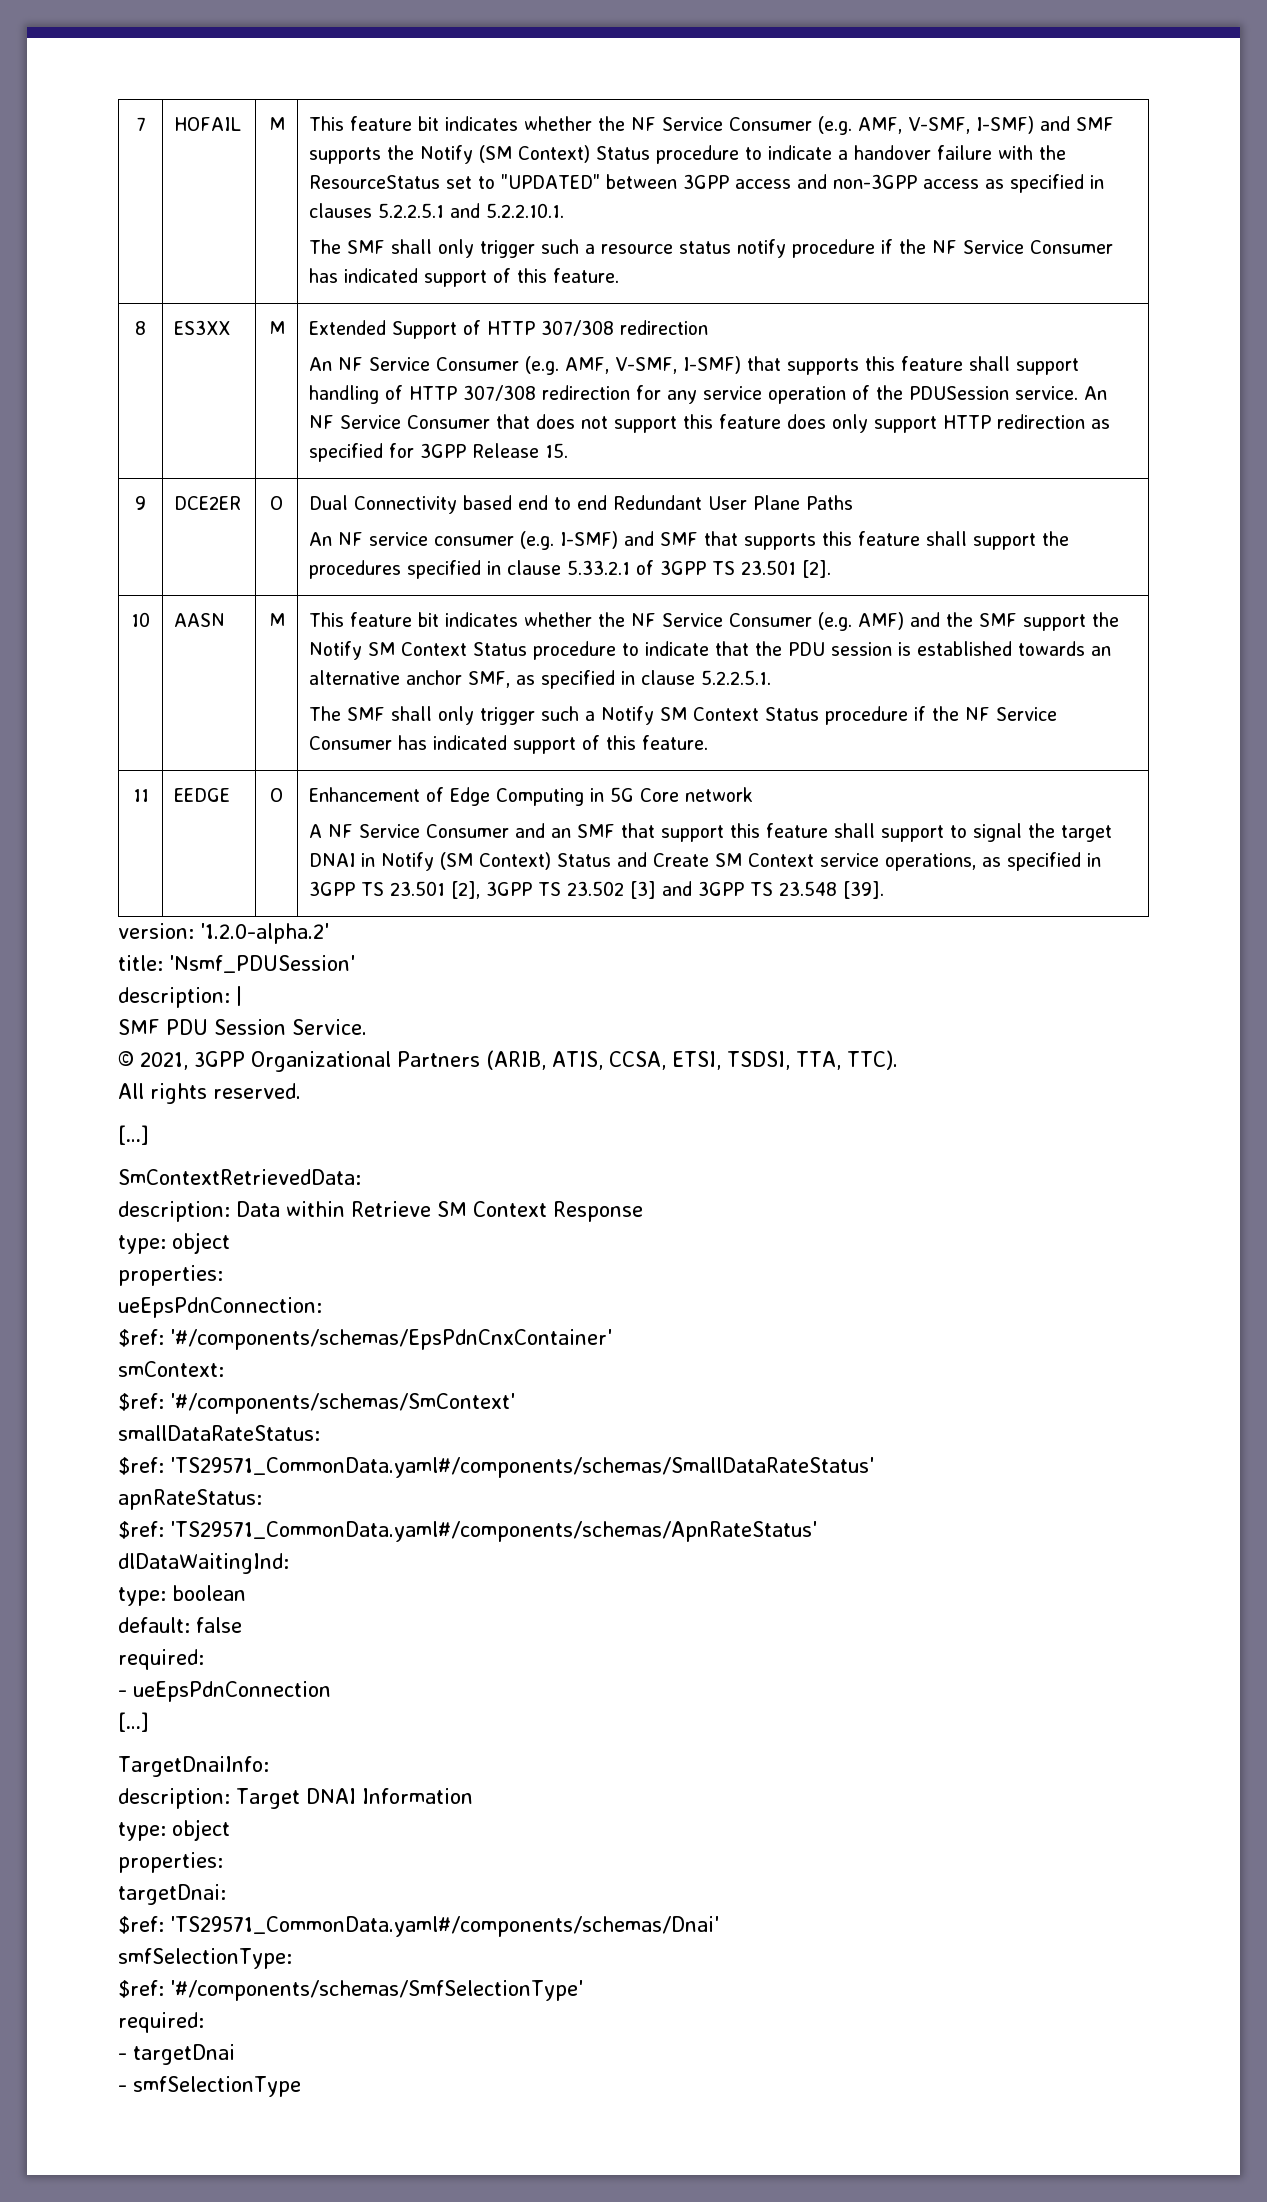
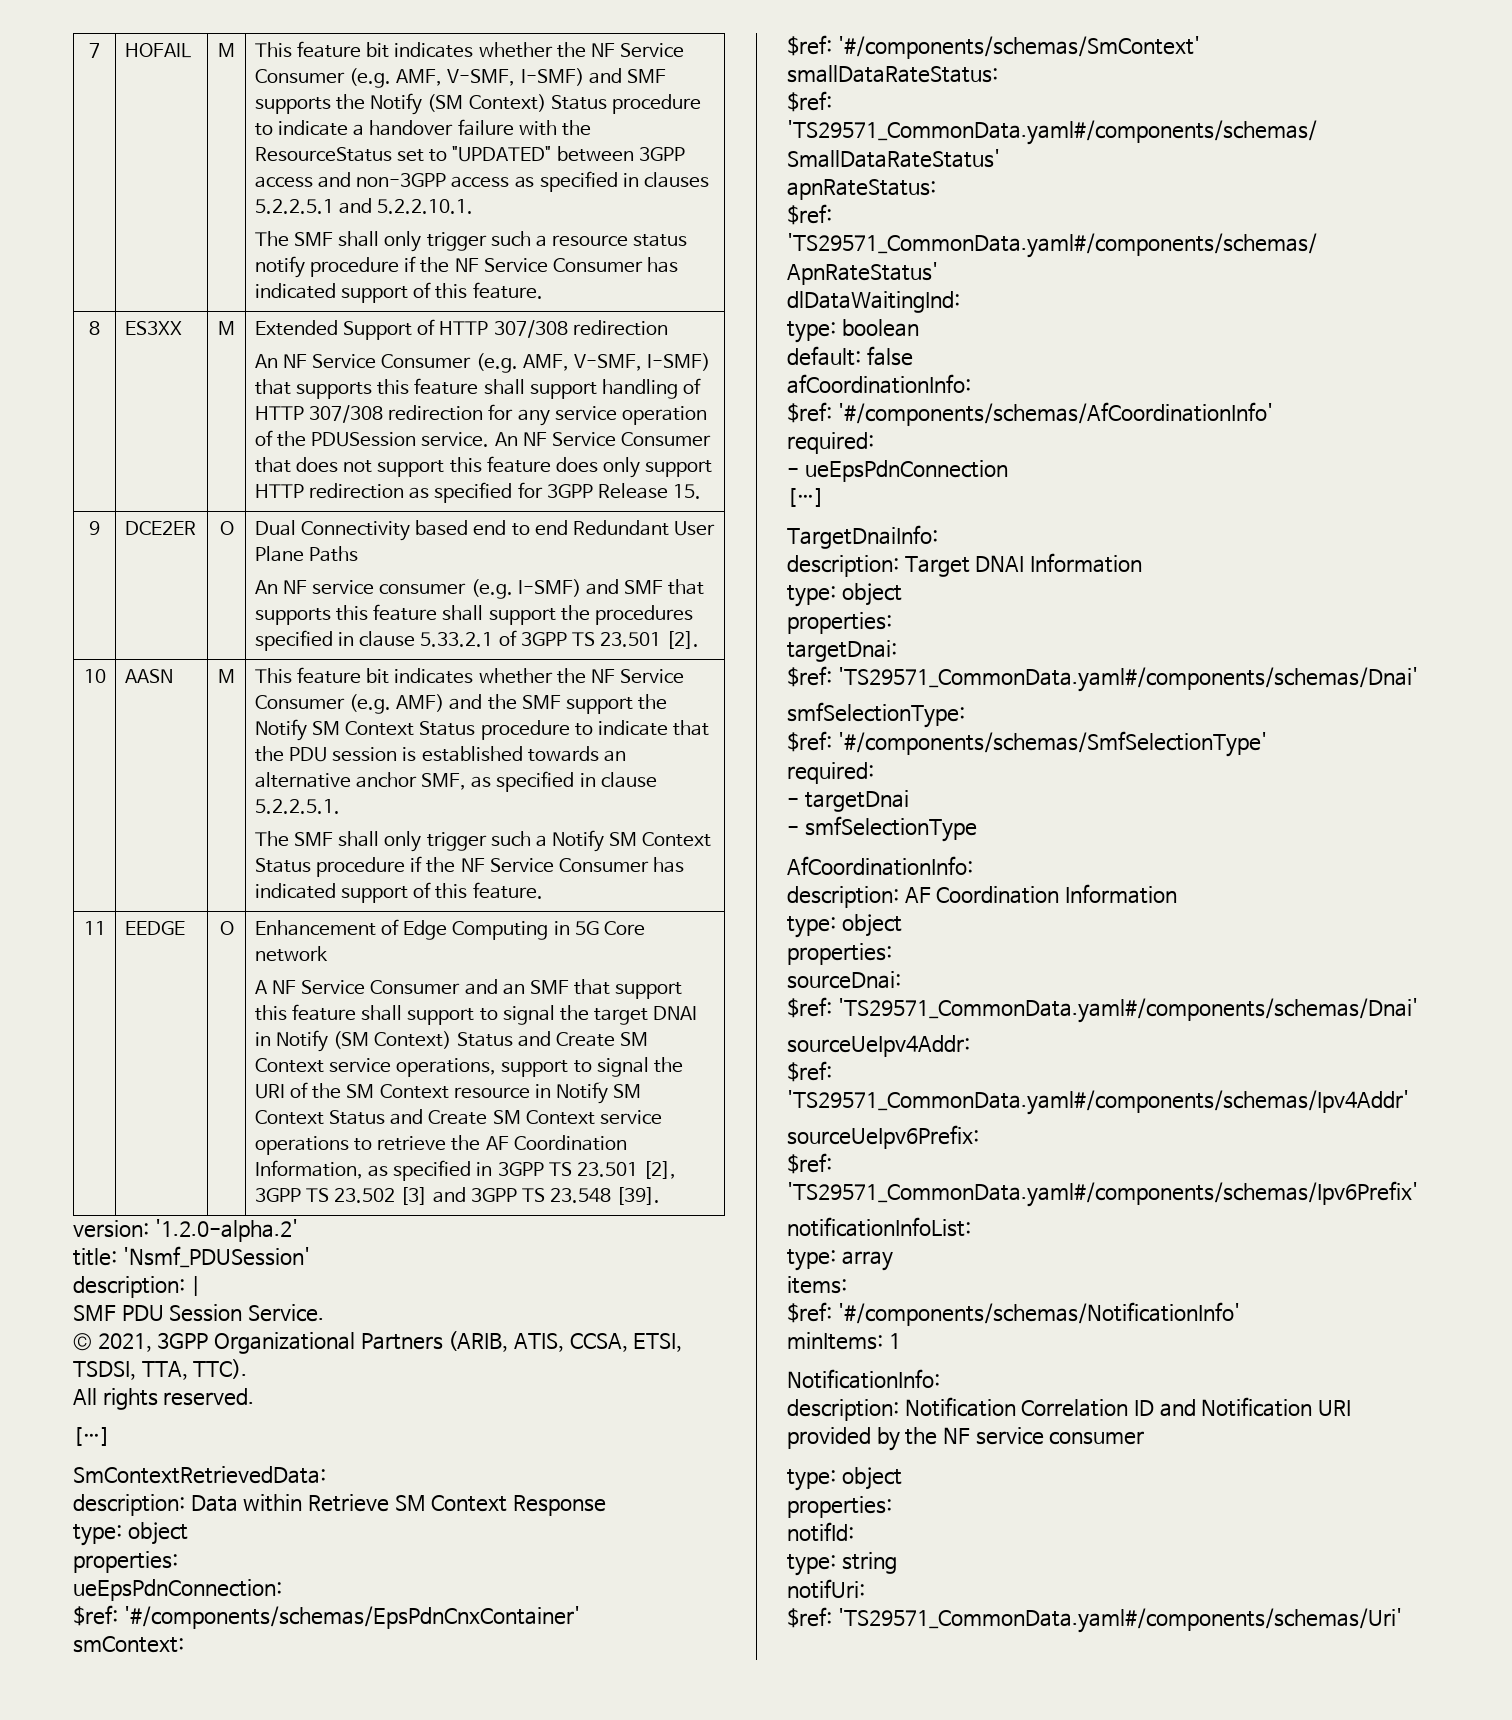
(977, 862) none -> [501,1057,683,1077] [254,1082,642,1104] [254,1109,662,1125] [254,1135,627,1155] [254,1160,363,1179] support to signal the URI of the SM Context resource in Notify SM Context Status and Create SM Context service operations to retrieve the AF Coordination Information,
(242, 1625) none -> [787,374,971,394] [787,402,1273,426] // afCoordinationInfo: // $ref: '#/components/schemas/AfCoordinationInfo'
(301, 2086) none -> [787,856,973,876] [787,884,1177,908] [787,914,902,938] [787,943,892,965] [787,971,901,989] [787,997,1418,1023] [787,1035,970,1057] [787,1061,832,1082] [787,1090,1409,1115] [787,1125,979,1149] [787,1153,832,1174] [787,1181,1418,1207] [787,1217,971,1237] [787,1249,893,1271] [787,1276,847,1294] [787,1302,1240,1326] [787,1332,901,1350] [787,1369,940,1389] [787,1397,1351,1421] [787,1427,1145,1451] [787,1467,902,1491] [787,1496,892,1518] [787,1522,854,1542] [787,1552,897,1576] [787,1579,865,1599] [787,1607,1402,1633] // AfCoordinationInfo: // description: AF Coordination Information // type: object // properties: // sourceDnai: // $ref: 'TS29571_CommonData.yaml#/components/schemas/Dnai' // sourceUeIpv4Addr: // $ref: 'TS29571_CommonData.yaml#/components/schemas/Ipv4Addr' // sourceUeIpv6Prefix: // $ref: 'TS29571_CommonData.yaml#/components/schemas/Ipv6Prefix' // notificationInfoList: // type: array // items: // $ref: '#/components/schemas/NotificationInfo' // minItems: 1 // NotificationInfo: // description: Notification Correlation ID and Notification URI provided by the NF service consumer // type: object // properties: // notifId: // type: string // notifUri: // $ref: 'TS29571_CommonData.yaml#/components/schemas/Uri'

